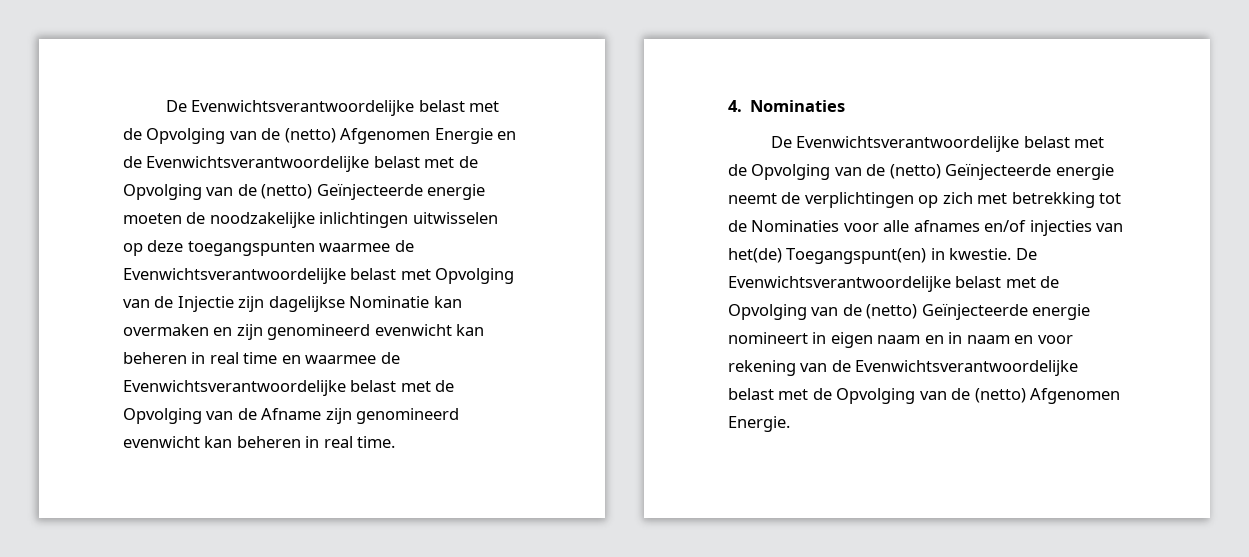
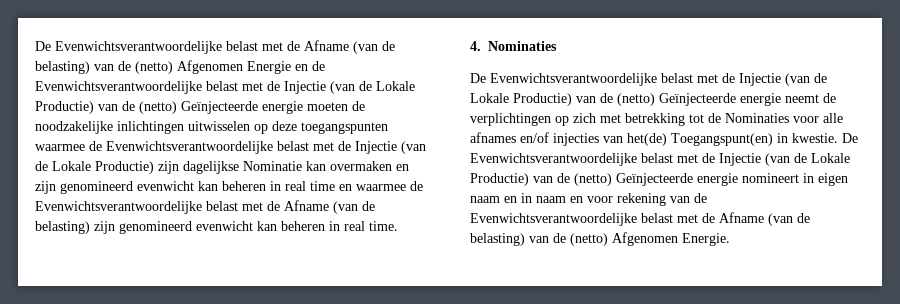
[165,100,500,116] [123,128,226,144] De Evenwichtsverantwoordelijke belast met de Opvolging -> [35,40,395,54] [35,61,90,74] De Evenwichtsverantwoordelijke belast met de Afname (van de belasting)
[123,184,202,200] Opvolging -> [284,81,415,94] [35,101,94,114] Injectie (van de Lokale Productie)
[435,268,515,284] [123,296,234,312] Opvolging van de Injectie -> [338,141,426,154] [35,161,154,174] de Injectie (van de Lokale Productie)
[123,408,322,424] Opvolging van de Afname -> [284,200,375,214] [35,221,90,234] Afname (van de belasting)
[751,164,831,180] Opvolging -> [739,73,827,86] [470,93,572,106] Injectie (van de Lokale Productie)
[728,304,807,320] Opvolging -> [719,153,850,166] [470,173,529,186] Injectie (van de Lokale Productie)
[836,388,916,404] Opvolging -> [719,212,810,226] [470,233,525,246] Afname (van de belasting)

